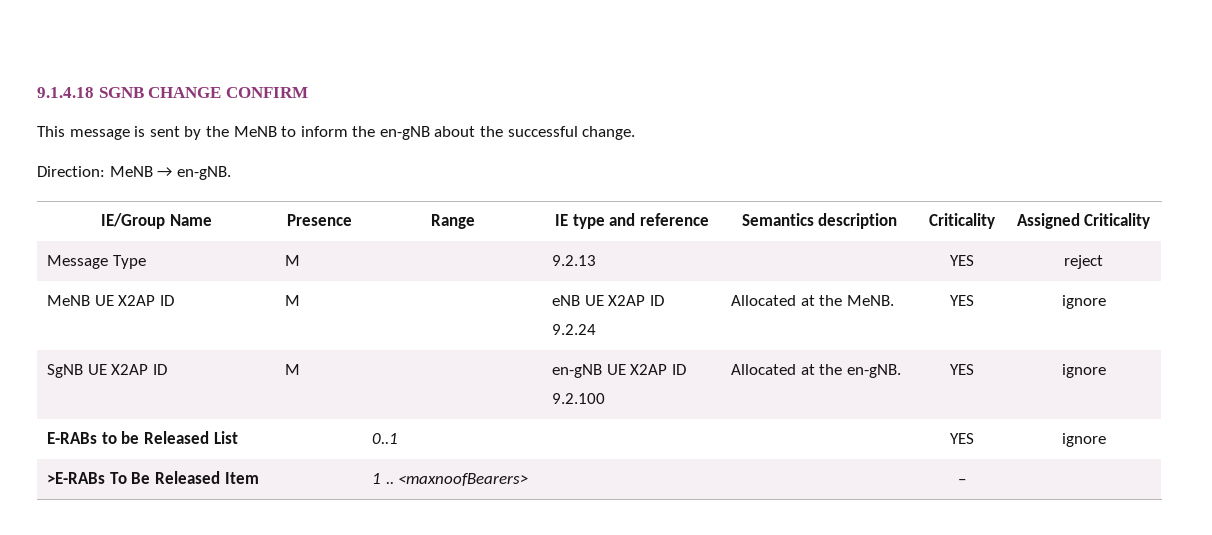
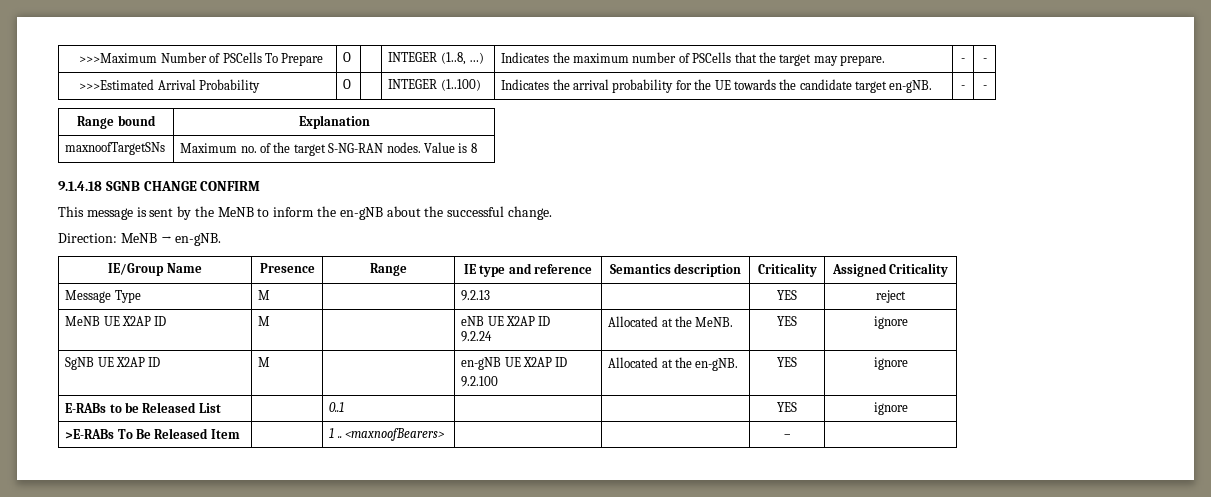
(37, 92) none -> [79,52,324,66] [343,52,352,62] [388,52,484,65] [501,52,885,66] [961,58,965,62] [982,58,987,62] [79,79,261,93] [343,79,352,89] [388,79,481,91] [501,79,933,93] [961,85,965,89] [982,85,987,89] [77,115,156,129] [298,115,370,129] [65,142,166,155] [180,142,477,156] >>>Maximum Number of PSCells To Prepare | O | | INTEGER (1..8, …) | Indicates the maximum number of PSCells that the target may prepare. | - | - // >>>Estimated Arrival Probability | O | | INTEGER (1..100) | Indicates the arrival probability for the UE towards the candidate target en-gNB. | - | - // Range bound | Explanation // maxnoofTargetSNs | Maximum no. of the target S-NG-RAN nodes. Value is 8 //

